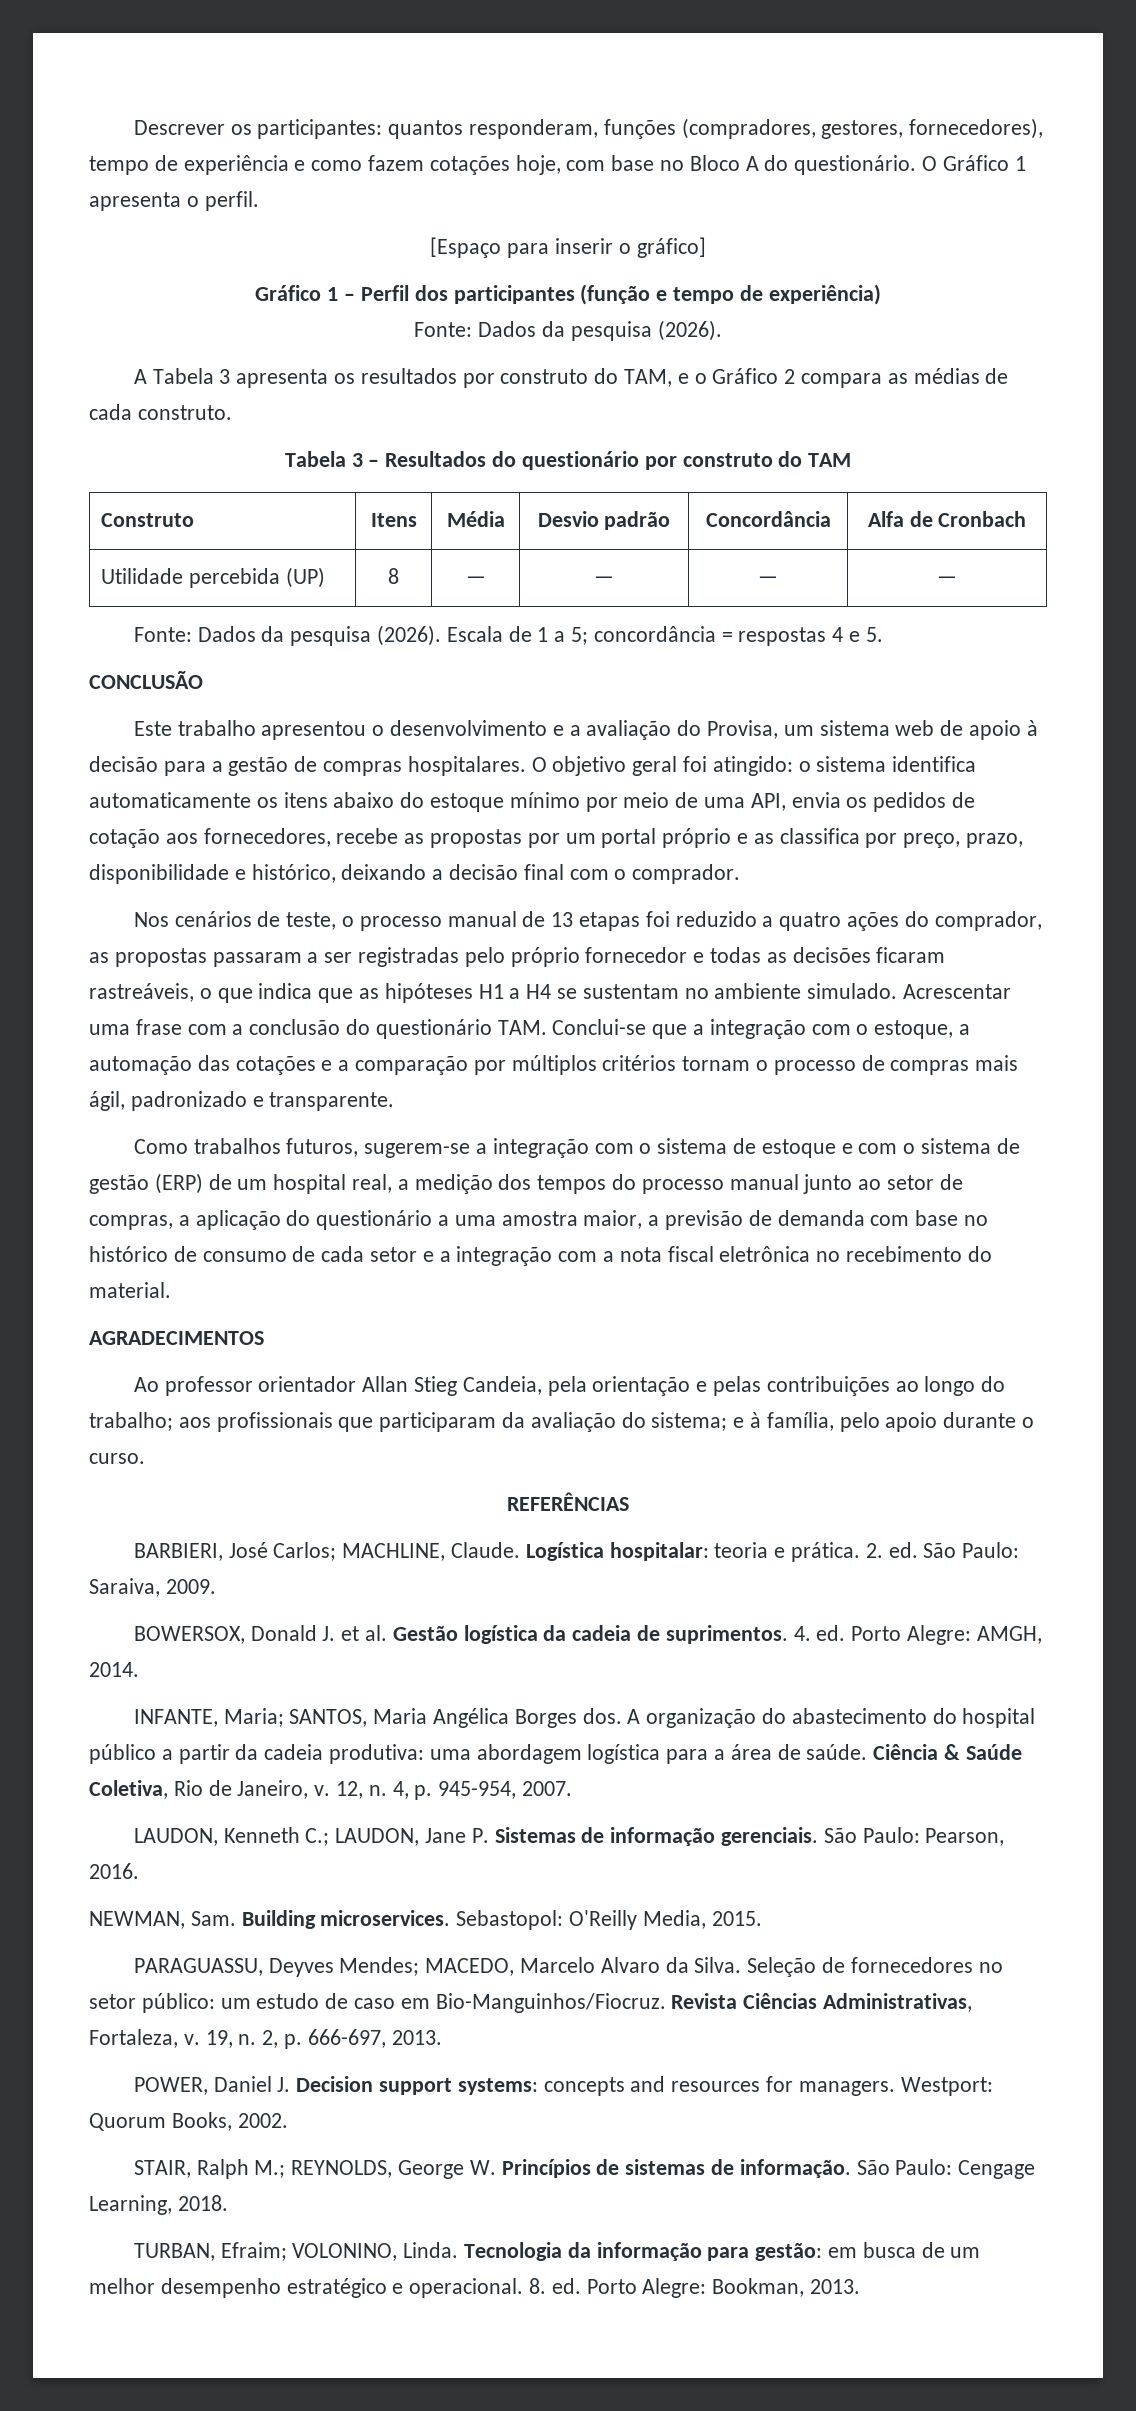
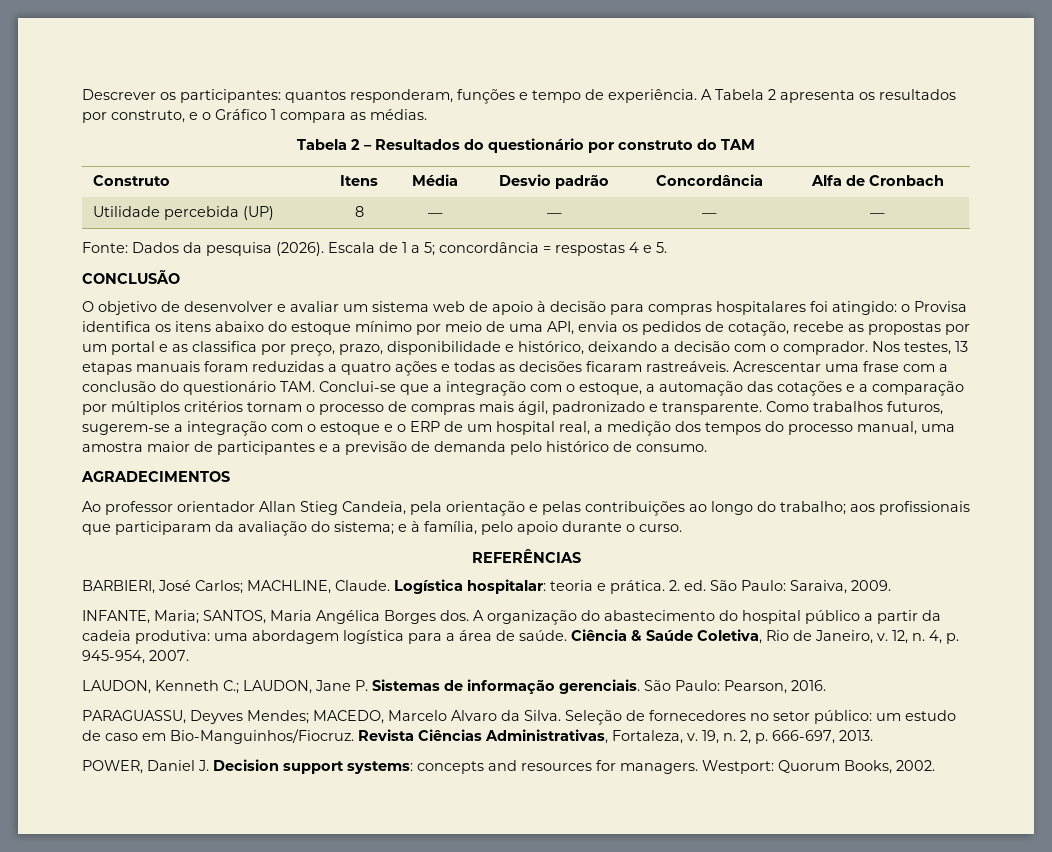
[681,118,1044,139] [89,155,1026,175] [89,191,259,211] [430,237,706,258] [255,284,881,305] [414,320,722,341] (compradores, gestores, fornecedores), tempo de experiência e como fazem cotações hoje, com base no Bloco A do questionário. O Gráfico 1 apresenta o perfil. // [Espaço para inserir o gráfico] // Gráfico 1 – Perfil dos participantes (função e tempo de experiência) // Fonte: Dados da pesquisa (2026). // -> [519,89,697,103] e tempo de experiência.
[219,369,231,384] 3 -> [768,89,776,100] 2
[500,368,672,387] construto do TAM, -> [111,110,185,123] construto,
[784,369,796,384] 2 -> [271,109,276,120] 1
[913,368,1009,384] [89,404,232,420] [284,451,363,467] médias de cada construto. // Tabela 3 -> [370,109,427,120] [297,139,360,150] médias. // Tabela 2
[133,720,778,740] Este trabalho apresentou o desenvolvimento e a avaliação do Provisa, -> [82,301,339,315] O objetivo de desenvolver e avaliar
[211,756,977,776] [89,792,251,808] a gestão de compras hospitalares. O objetivo geral foi atingido: o sistema identifica automaticamente -> [648,301,967,315] [82,321,151,332] compras hospitalares foi atingido: o Provisa identifica
[89,828,331,848] cotação aos fornecedores, -> [728,321,789,336] cotação,
[662,828,732,848] próprio -> (155, 348) none
[523,864,564,880] final -> (730, 346) none
[133,911,1042,931] [89,947,688,967] // Nos cenários de teste, o processo manual de 13 etapas foi reduzido a quatro ações do comprador, as propostas passaram a ser registradas pelo próprio fornecedor -> [872,341,968,355] [82,361,437,376] Nos testes, 13 etapas manuais foram reduzidas a quatro ações
[89,983,898,1003] rastreáveis, o que indica que as hipóteses H1 a H4 se sustentam no ambiente simulado. -> [646,361,729,372] rastreáveis.
(395, 1101) // -> (762, 408) none
[657,1138,1020,1158] [89,1173,203,1194] sistema de estoque e com o sistema de gestão (ERP) -> [320,421,440,435] estoque e o ERP
[729,1174,963,1194] [89,1210,989,1230] [89,1246,992,1266] [89,1282,171,1298] manual junto ao setor de compras, a aplicação do questionário a uma amostra maior, a previsão de demanda com base no histórico de consumo de cada setor e a integração com a nota fiscal eletrônica no recebimento do material. -> [857,421,955,435] [82,441,707,455] manual, uma amostra maior de participantes e a previsão de demanda pelo histórico de consumo.
[133,1625,1042,1645] [89,1662,139,1677] // BOWERSOX, Donald J. et al. Gestão logística da cadeia de suprimentos. 4. ed. Porto Alegre: AMGH, 2014. -> (891, 585) none
[89,1910,762,1930] // NEWMAN, Sam. Building microservices. Sebastopol: O'Reilly Media, 2015. -> (826, 685) none
[133,2159,1036,2179] [89,2195,228,2215] [133,2242,981,2261] [89,2278,861,2298] // STAIR, Ralph M.; REYNOLDS, George W. Princípios de sistemas de informação. São Paulo: Cengage Learning, 2018. // TURBAN, Efraim; VOLONINO, Linda. Tecnologia da informação para gestão: em busca de um melhor desempenho estratégico e operacional. 8. ed. Porto Alegre: Bookman, 2013. -> (935, 765) none

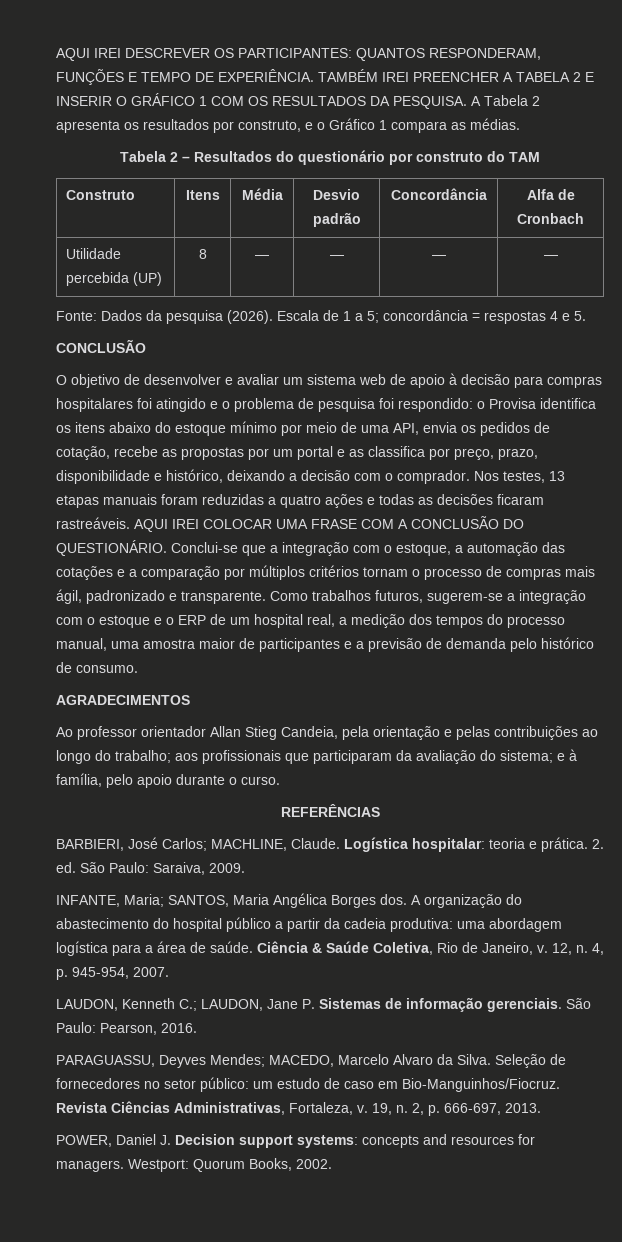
[82,89,697,104] Descrever os participantes: quantos responderam, funções e tempo de experiência. -> [56,48,541,61] [56,69,594,85] [56,93,467,109] AQUI IREI DESCREVER OS PARTICIPANTES: QUANTOS RESPONDERAM, FUNÇÕES E TEMPO DE EXPERIÊNCIA. TAMBÉM IREI PREENCHER A TABELA 2 E INSERIR O GRÁFICO 1 COM OS RESULTADOS DA PESQUISA.
[832,301,897,315] atingido: -> [156,398,473,412] atingido e o problema de pesquisa foi respondido:
[733,361,948,372] [82,381,315,395] Acrescentar uma frase com a conclusão do questionário TAM. -> [134,516,524,532] [56,540,167,556] AQUI IREI COLOCAR UMA FRASE COM A CONCLUSÃO DO QUESTIONÁRIO.

